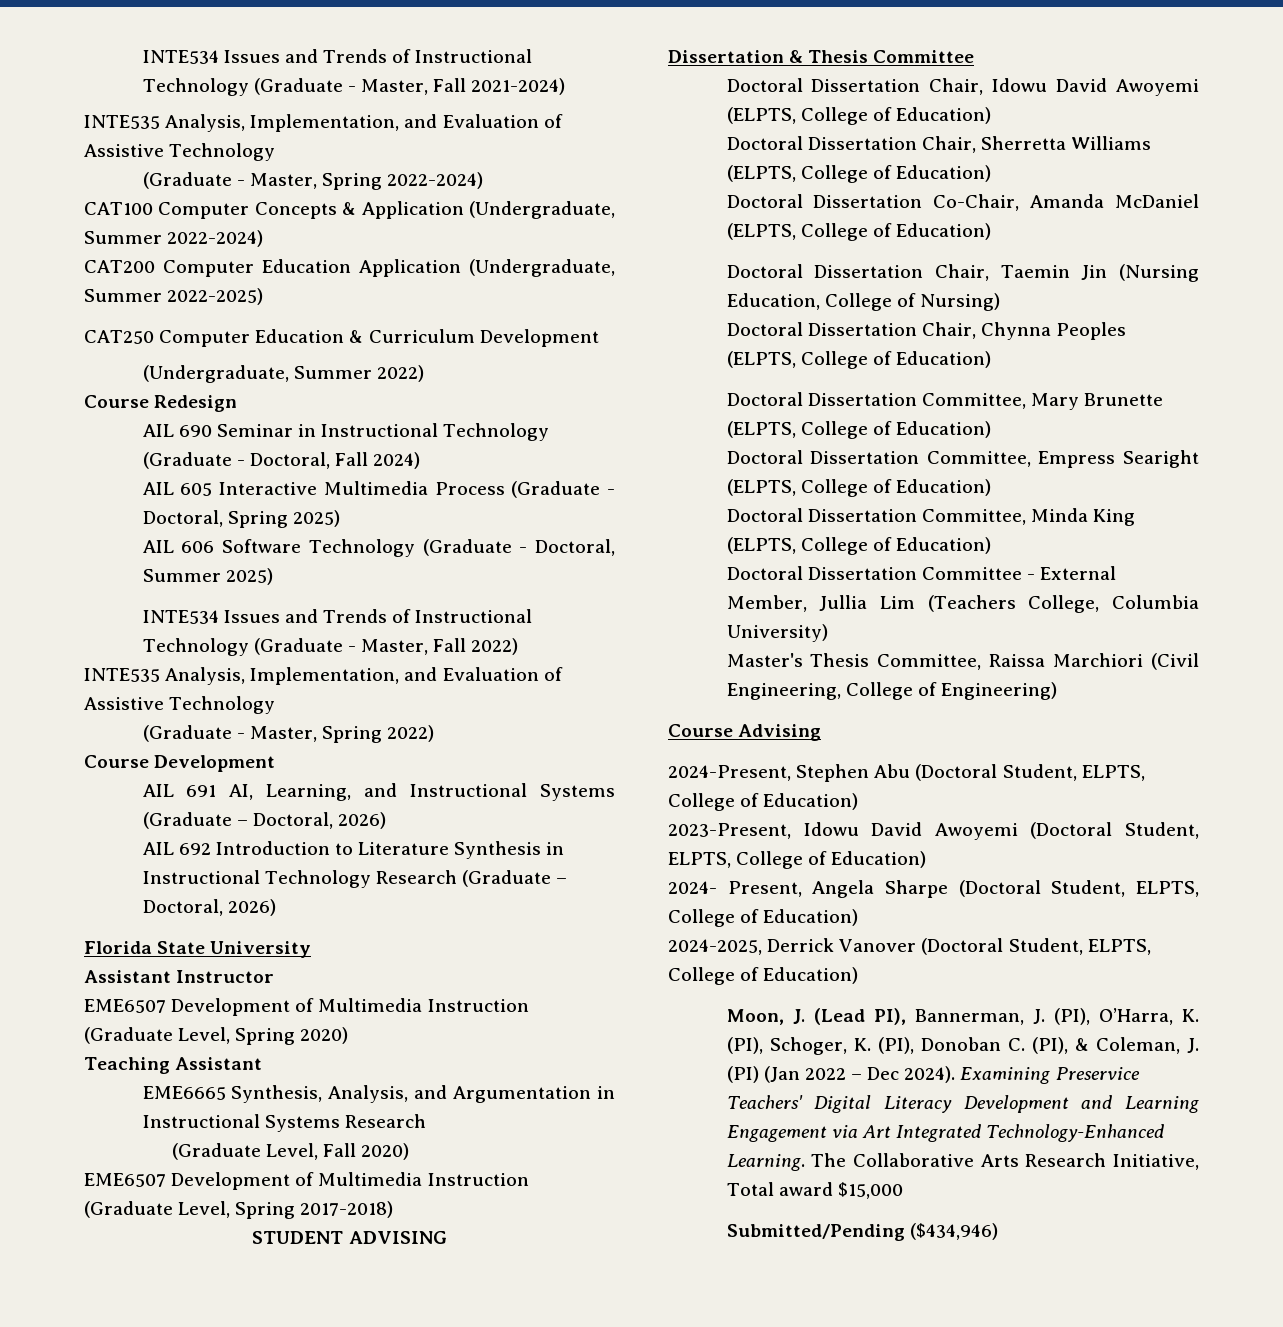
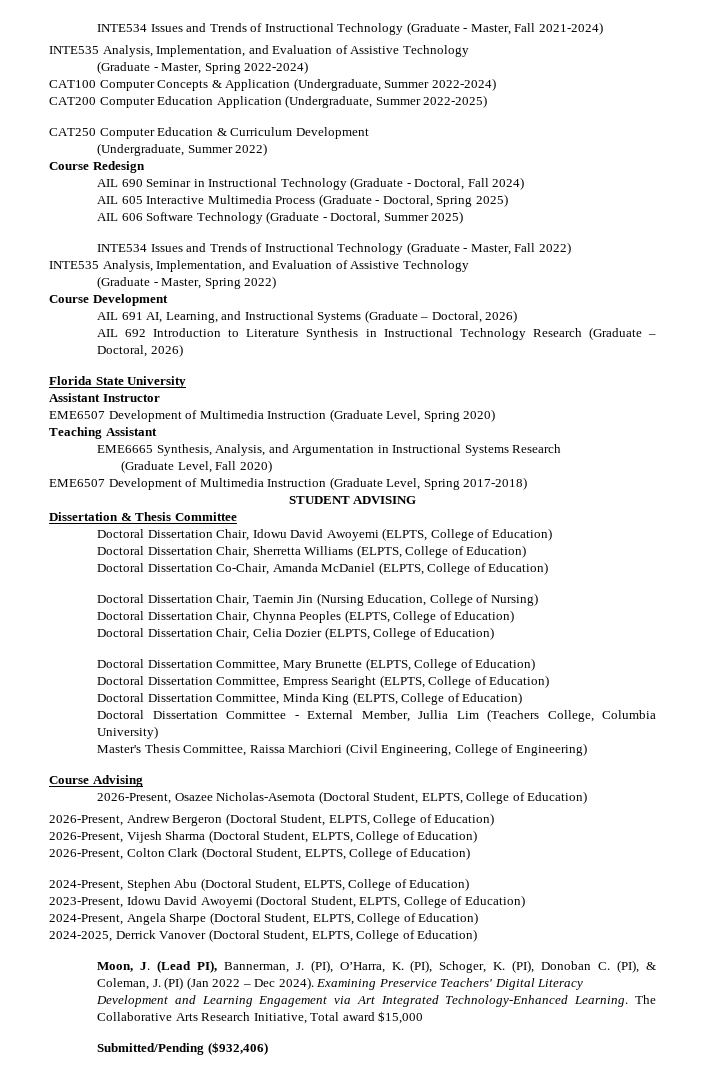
(991, 359) none -> [97,627,495,640] // Doctoral Dissertation Chair, Celia Dozier (ELPTS, College of Education)
(822, 732) none -> [97,791,588,804] [49,813,495,826] [49,830,478,843] [49,847,471,860] // 2026-Present, Osazee Nicholas-Asemota (Doctoral Student, ELPTS, College of Education) // 2026-Present, Andrew Bergeron (Doctoral Student, ELPTS, College of Education) // 2026-Present, Vijesh Sharma (Doctoral Student, ELPTS, College of Education) // 2026-Present, Colton Clark (Doctoral Student, ELPTS, College of Education)
[668,881,802,897] 2024- Present, -> [49,914,123,925] 2024-Present,
[909,1223,998,1240] ($434,946) -> [207,1042,268,1055] ($932,406)

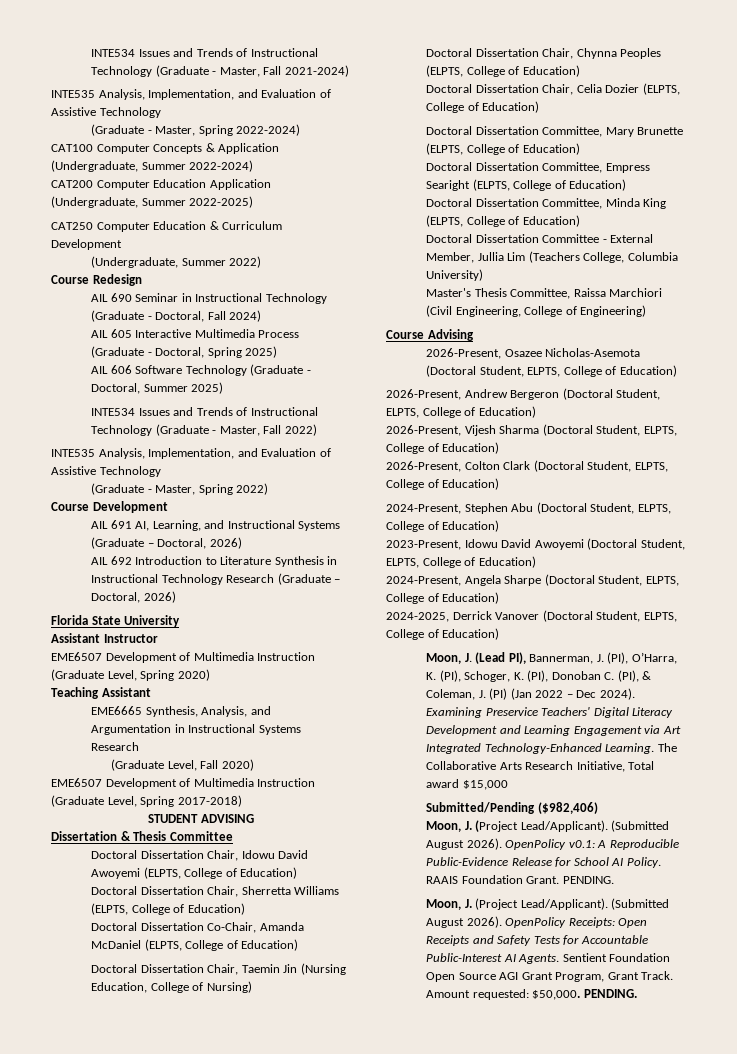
[207,1042,268,1055] ($932,406) -> [537,802,598,814] [426,820,670,832] [426,838,679,850] [426,857,661,868] [426,875,614,884] [426,898,670,910] [426,916,648,928] [426,935,648,946] [426,953,671,964] [426,971,674,982] [426,989,637,1000] ($982,406) // Moon, J. (Project Lead/Applicant). (Submitted August 2026). OpenPolicy v0.1: A Reproducible Public-Evidence Release for School AI Policy. RAAIS Foundation Grant. PENDING. // Moon, J. (Project Lead/Applicant). (Submitted August 2026). OpenPolicy Receipts: Open Receipts and Safety Tests for Accountable Public-Interest AI Agents. Sentient Foundation Open Source AGI Grant Program, Grant Track. Amount requested: $50,000. PENDING.

